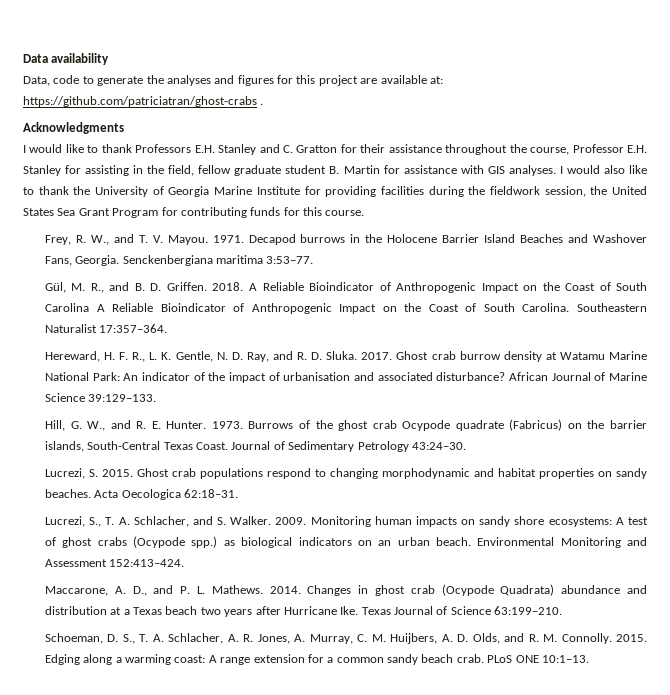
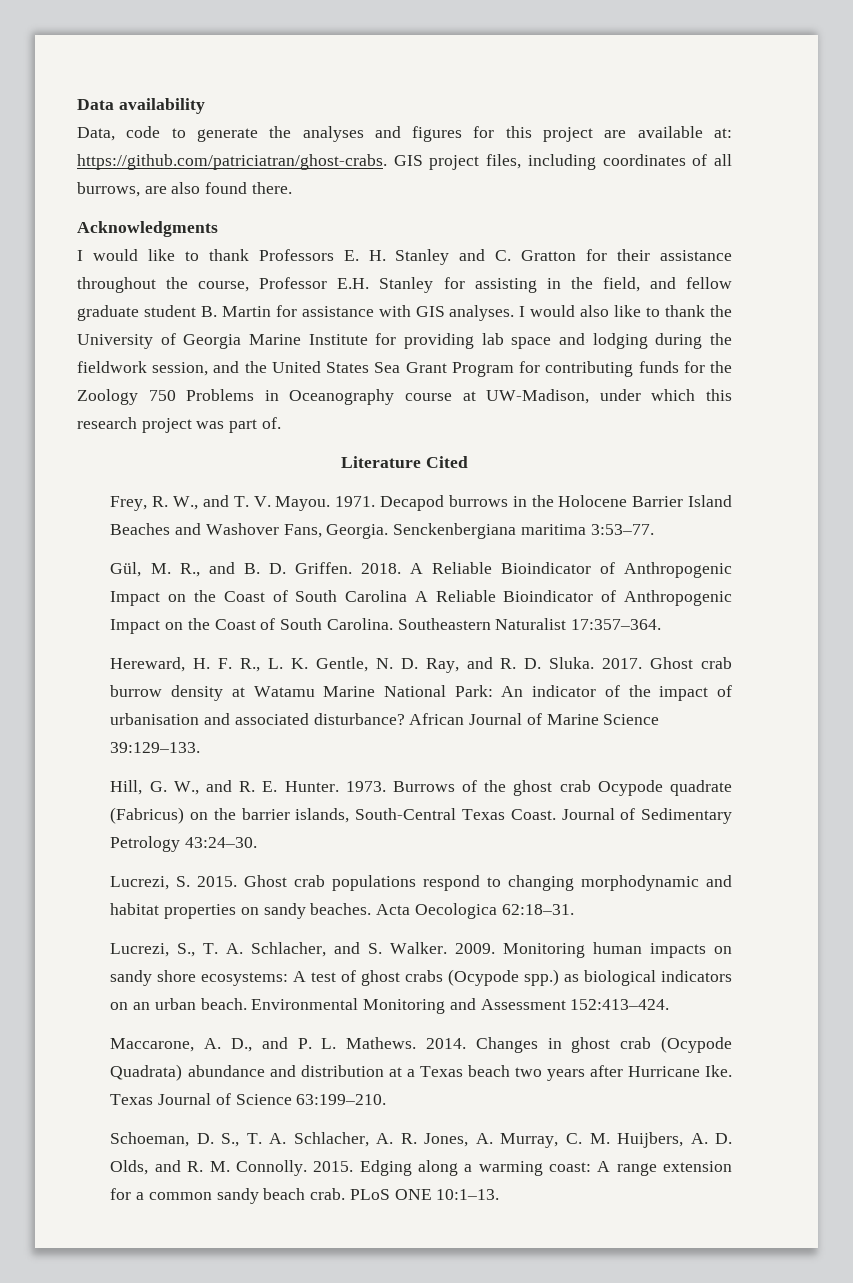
[23,96,264,107] https://github.com/patriciatran/ghost-crabs . -> [77,154,732,170] [77,182,292,197] https://github.com/patriciatran/ghost-crabs. GIS project files, including coordinates of all burrows, are also found there.
[194,145,215,153] E.H. -> [343,250,386,261] E. H.
(195, 170) none -> [649,277,676,289] and
[380,186,424,195] facilities -> [481,333,648,349] lab space and lodging
(586, 191) none -> [213,361,240,373] and
[303,207,365,216] this course. -> [710,361,733,373] [77,389,733,405] [77,417,281,433] [341,456,468,468] the Zoology 750 Problems in Oceanography course at UW-Madison, under which this research project was part of. // Literature Cited

